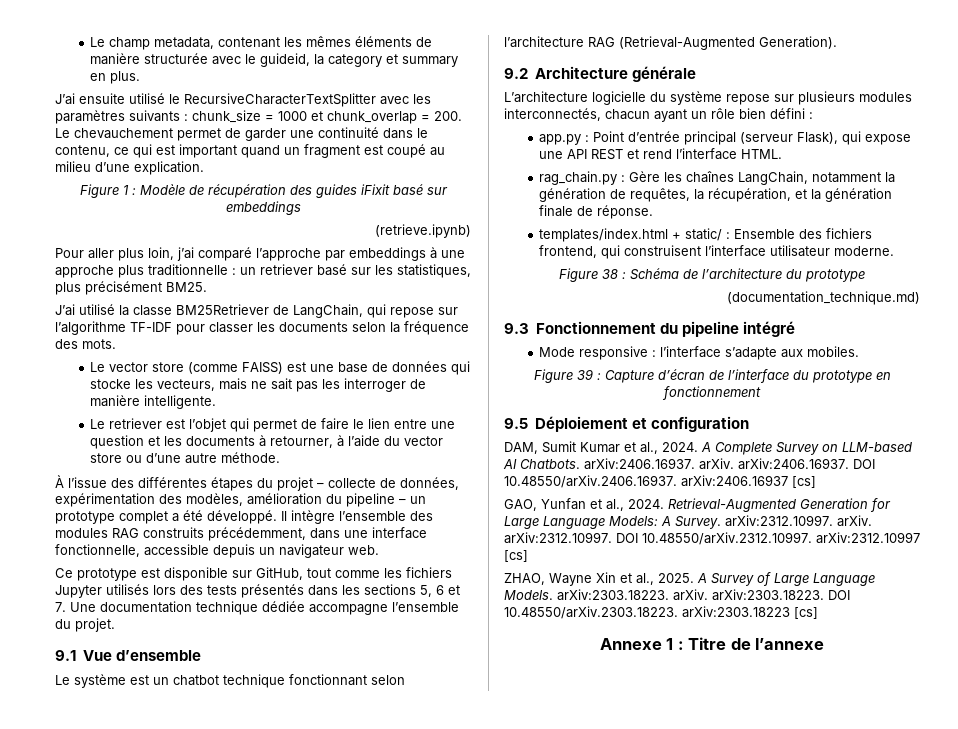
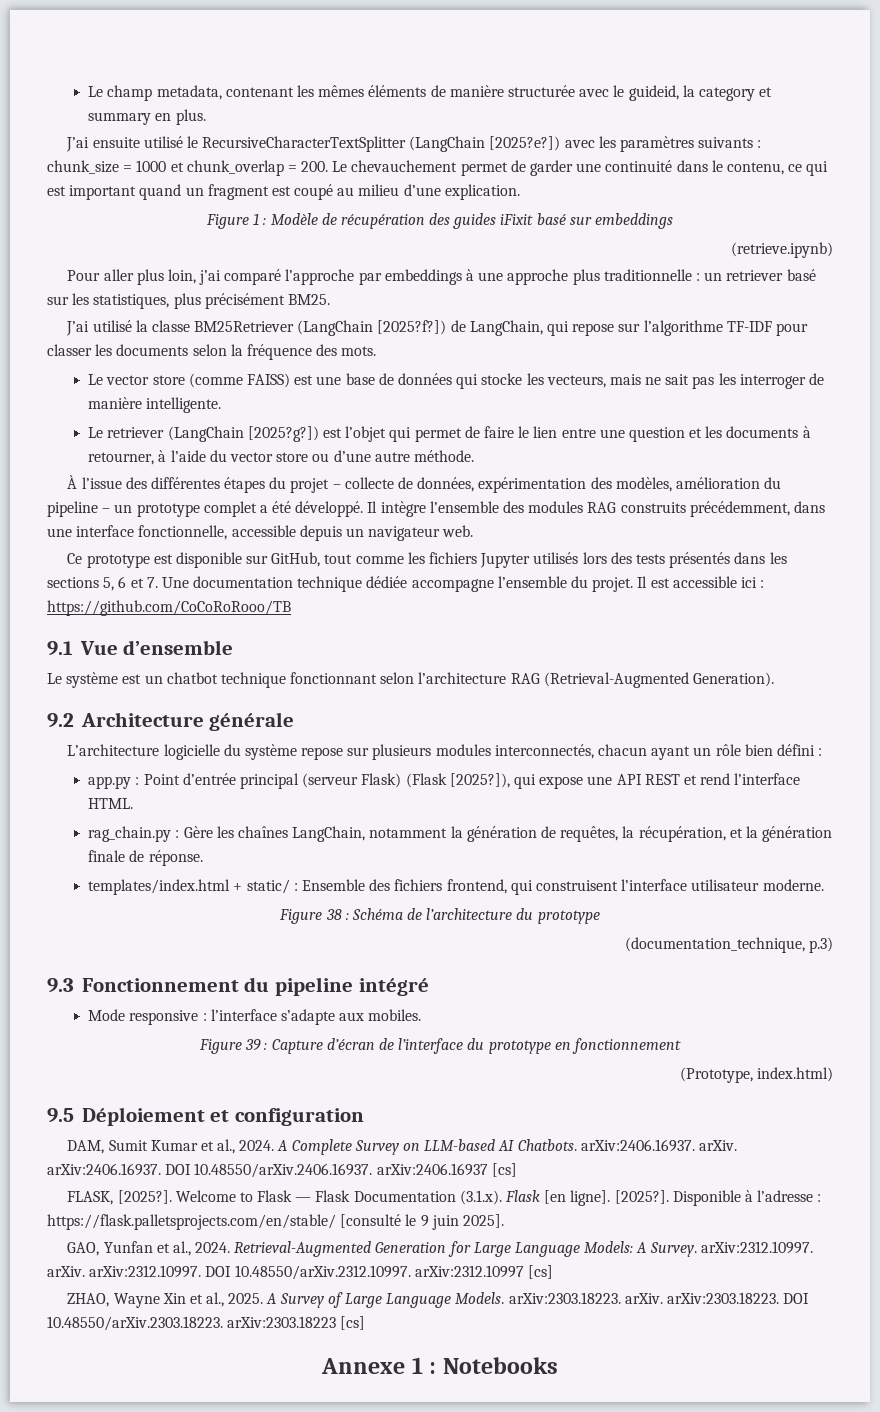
(376, 100) none -> [409,136,561,152] (LangChain [2025?e?])
(269, 309) none -> [297,320,447,336] (LangChain [2025?f?])
(163, 423) none -> [167,426,319,442] (LangChain [2025?g?])
(115, 625) none -> [637,576,765,588] [47,600,291,616] Il est accessible ici : https://github.com/CoCoRoRooo/TB
[797,132,839,144] Flask), -> [361,773,510,788] Flask) (Flask [2025?]),
[727,291,920,305] (documentation_technique.md) -> [624,937,833,953] (documentation_technique, p.3)
(761, 393) none -> [679,1067,833,1083] // (Prototype, index.html)
(816, 482) none -> [67,1190,822,1206] [47,1214,504,1230] // FLASK, [2025?]. Welcome to Flask — Flask Documentation (3.1.x). Flask [en ligne]. [2025?]. Disponible à l’adresse : https://flask.palletsprojects.com/en/stable/ [consulté le 9 juin 2025].
[688,637,825,650] Titre de l’annexe -> [442,1357,558,1374] Notebooks

